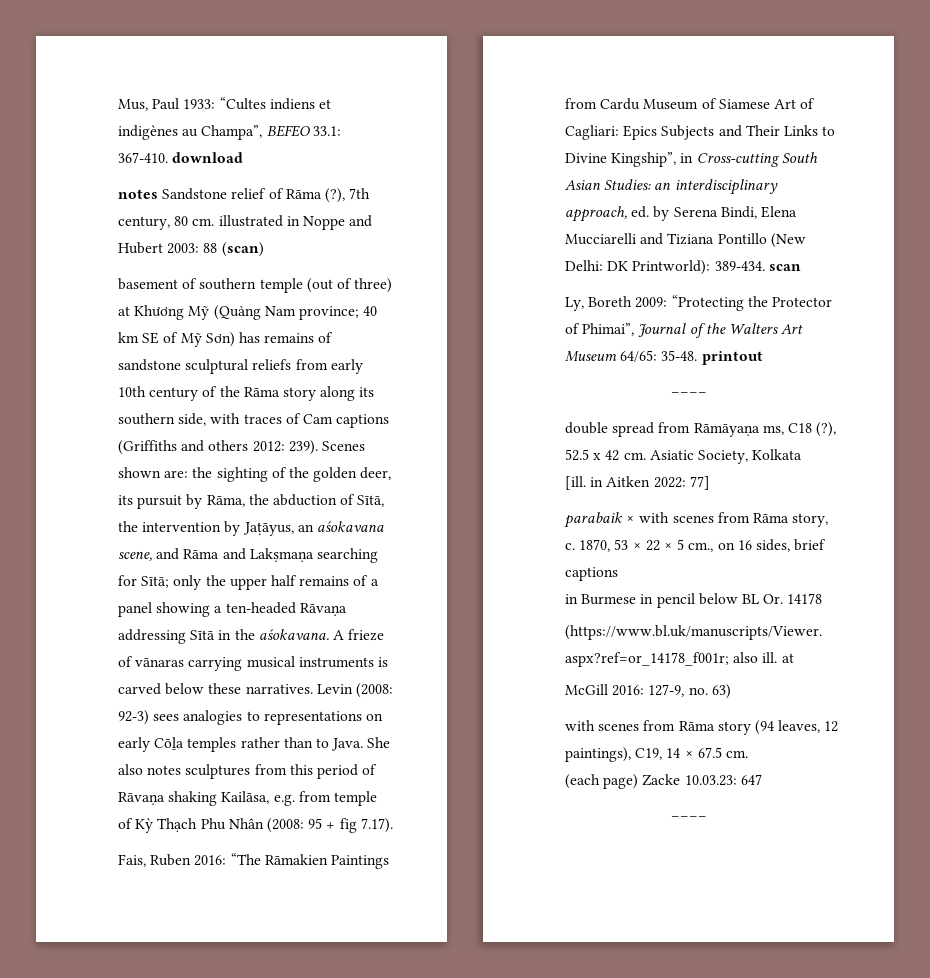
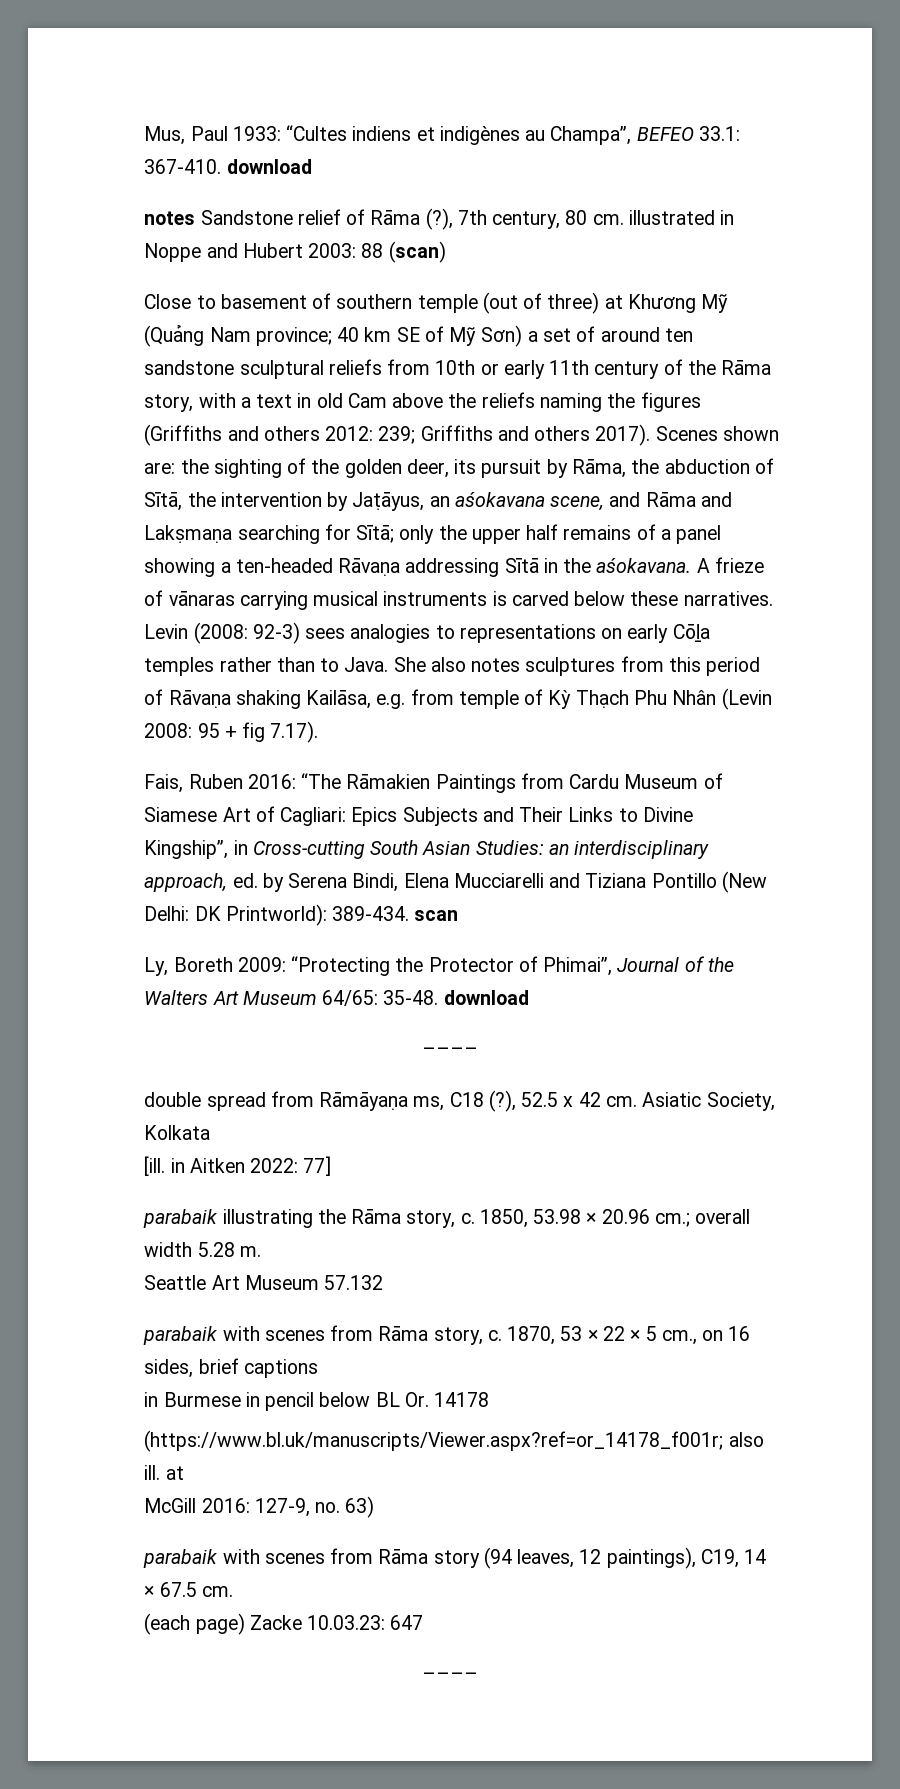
(264, 249) none -> [144,294,216,309] Close to
[238,332,334,343] [118,359,363,374] [118,386,375,401] [118,413,390,428] [118,440,318,455] has remains of sandstone sculptural reliefs from early 10th century of the Rāma story along its southern side, with traces of Cam captions (Griffiths and others 2012: 239). -> [527,326,693,342] [144,359,772,379] [144,392,701,412] [144,424,651,446] a set of around ten sandstone sculptural reliefs from 10th or early 11th century of the Rāma story, with a text in old Cam above the reliefs naming the figures (Griffiths and others 2012: 239; Griffiths and others 2017).
[266,818,304,833] (2008: -> [721,688,772,710] [144,723,193,738] (Levin 2008:
[701,351,763,365] printout -> [443,990,529,1005] download
[626,516,636,523] × -> [222,1209,751,1228] [144,1242,261,1257] [144,1275,384,1290] [143,1326,218,1345] illustrating the Rāma story, c. 1850, 53.98 × 20.96 cm.; overall width 5.28 m. // Seattle Art Museum 57.132 // parabaik
(731, 691) none -> [143,1549,218,1568] parabaik

